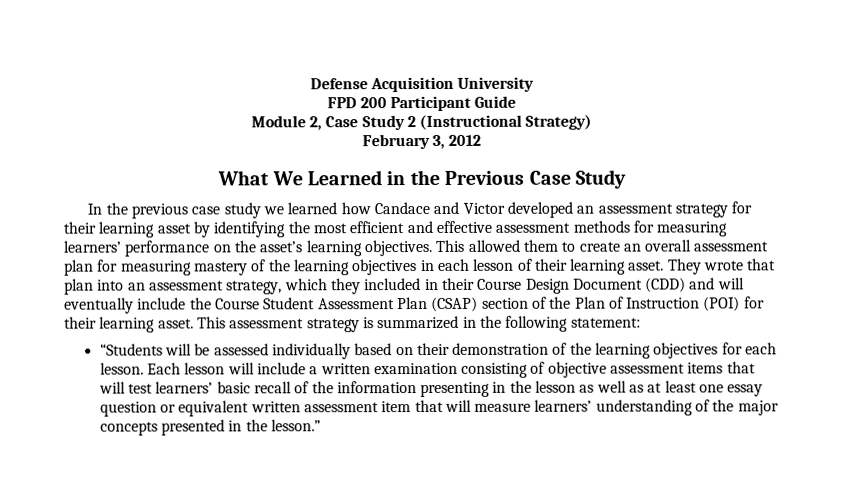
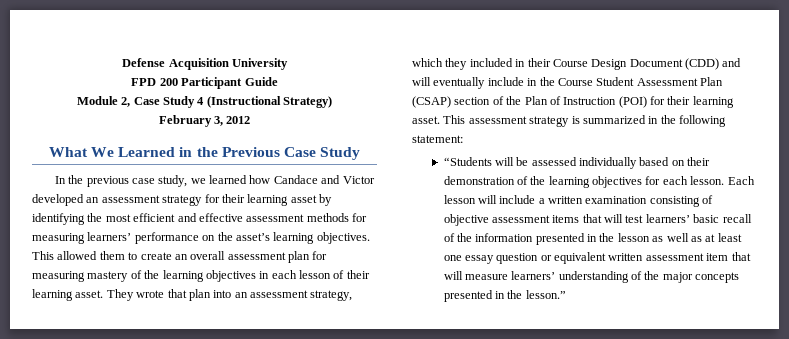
[406,116,416,128] 2 -> [197,97,205,105] 4
[223,202,261,219] study -> [158,175,188,187] study,
(187, 303) none -> [527,78,538,86] in
[420,381,491,398] presenting -> [535,233,585,245] presented

